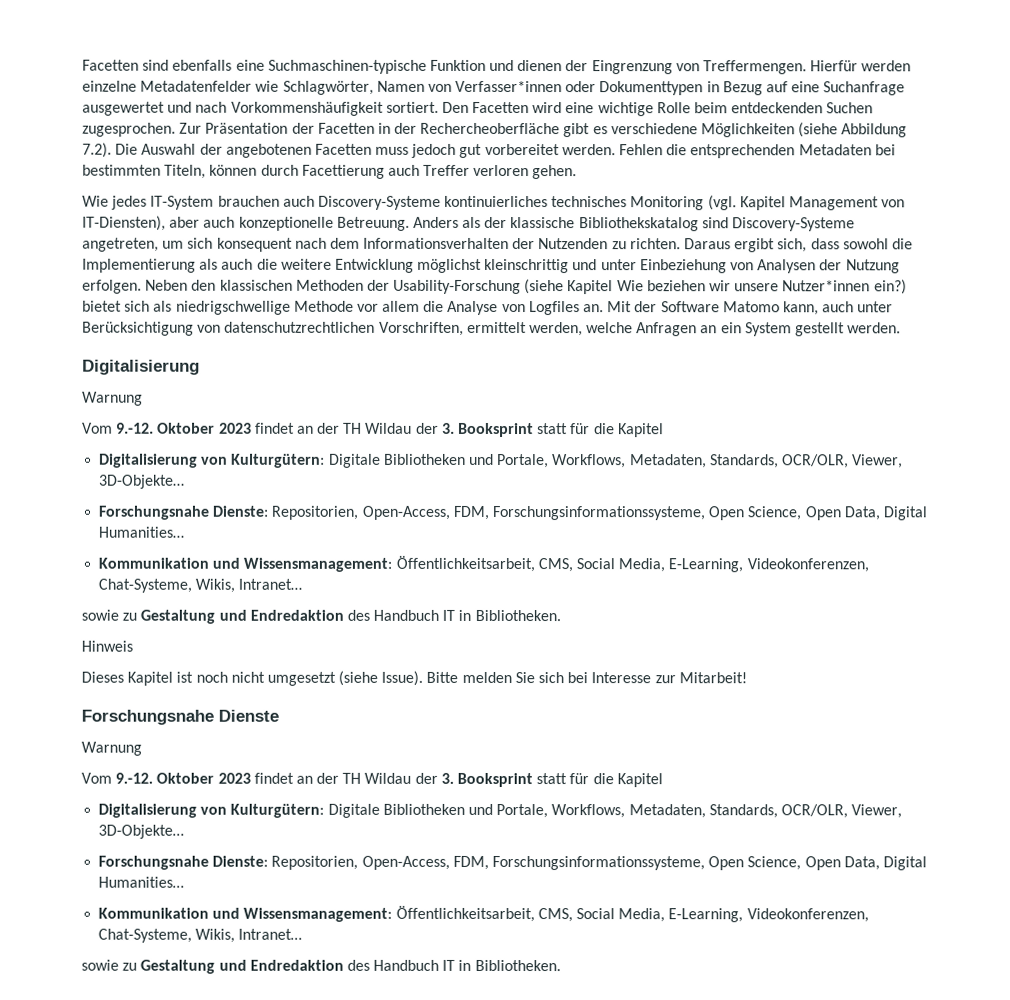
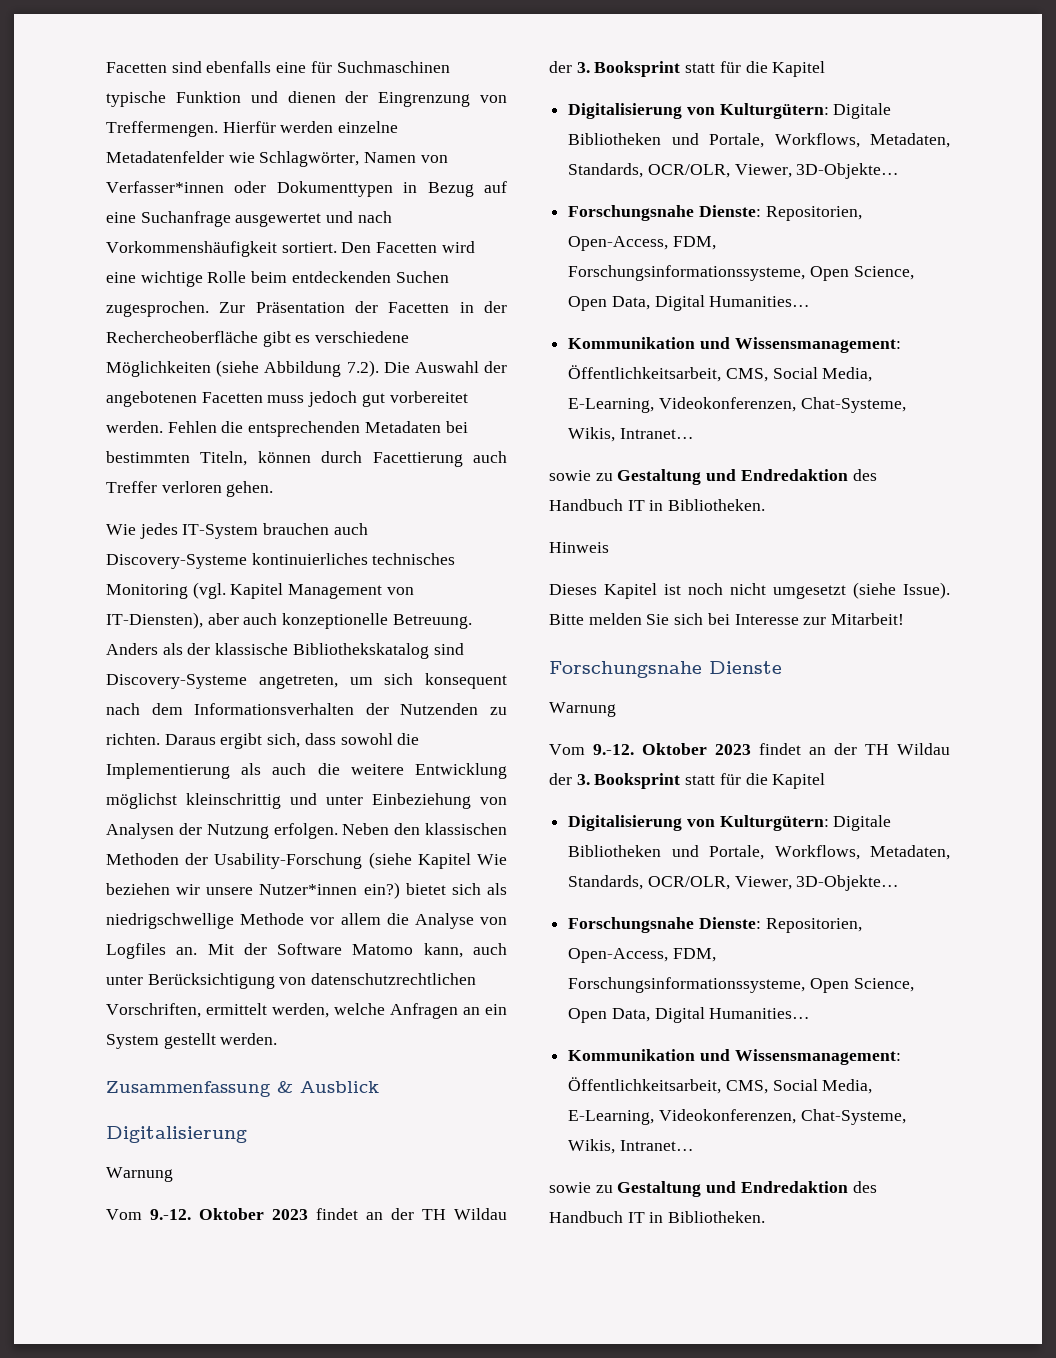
[267,59,427,74] Suchmaschinen-typische -> [310,61,450,73] [106,91,166,107] für Suchmaschinen typische
(902, 328) none -> [106,1081,379,1097] // Zusammenfassung & Ausblick

